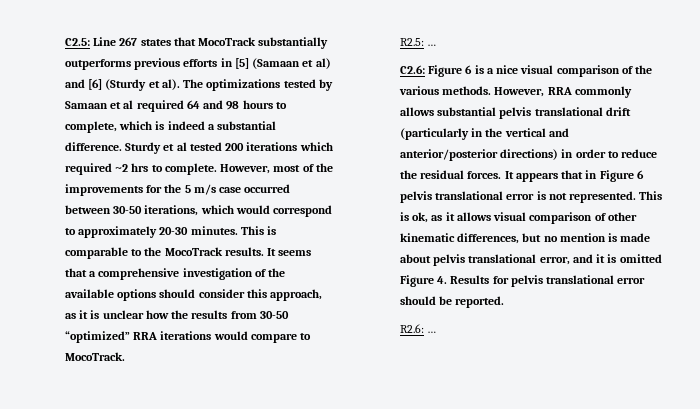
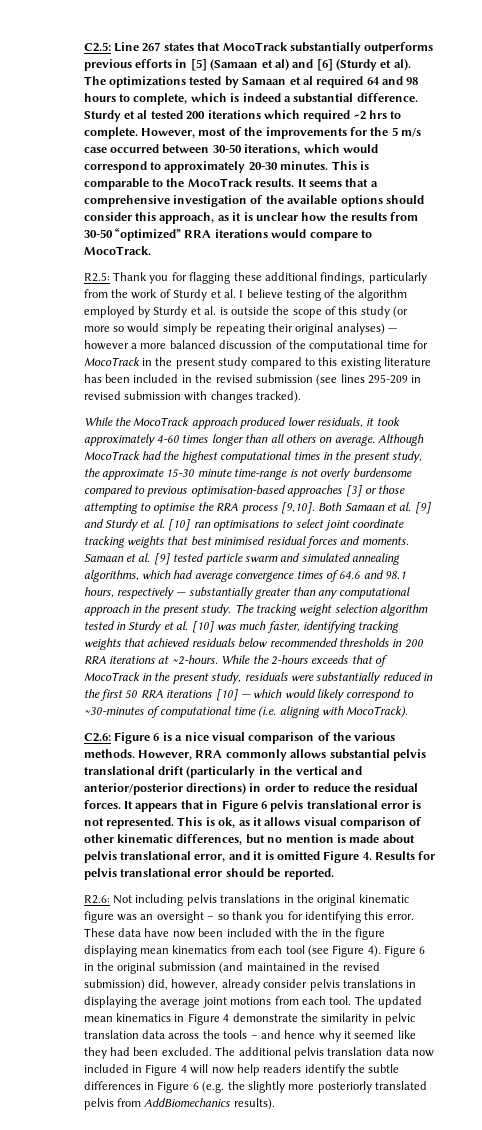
[427,44,437,46] … -> [113,272,427,284] [83,289,408,301] [83,306,409,318] [83,323,398,335] [83,340,429,352] [83,357,432,369] [83,374,422,386] [83,391,302,403] [83,417,400,429] [83,434,425,446] [83,451,423,463] [83,468,412,480] [83,485,406,497] [83,502,431,514] [83,519,405,531] [83,536,409,548] [83,553,401,565] [83,570,407,582] [83,587,411,599] [83,604,429,616] [83,621,400,633] [83,638,423,650] [83,655,389,667] [83,672,434,684] [83,689,414,701] [83,706,409,718] Thank you for flagging these additional findings, particularly from the work of Sturdy et al. I believe testing of the algorithm employed by Sturdy et al. is outside the scope of this study (or more so would simply be repeating their original analyses) — however a more balanced discussion of the computational time for MocoTrack in the present study compared to this existing literature has been included in the revised submission (see lines 295-209 in revised submission with changes tracked). // While the MocoTrack approach produced lower residuals, it took approximately 4-60 times longer than all others on average. Although MocoTrack had the highest computational times in the present study, the approximate 15-30 minute time-range is not overly burdensome compared to previous optimisation-based approaches [3] or those attempting to optimise the RRA process [9,10]. Both Samaan et al. [9] and Sturdy et al. [10] ran optimisations to select joint coordinate tracking weights that best minimised residual forces and moments. Samaan et al. [9] tested particle swarm and simulated annealing algorithms, which had average convergence times of 64.6 and 98.1 hours, respectively — substantially greater than any computational approach in the present study. The tracking weight selection algorithm tested in Sturdy et al. [10] was much faster, identifying tracking weights that achieved residuals below recommended thresholds in 200 RRA iterations at ~2-hours. While the 2-hours exceeds that of MocoTrack in the present study, residuals were substantially reduced in the first 50 RRA iterations [10] — which would likely correspond to ~30-minutes of computational time (i.e. aligning with MocoTrack).
[427,331,437,333] … -> [113,894,409,906] [83,911,414,923] [83,928,386,940] [83,945,426,957] [83,962,380,974] [83,979,417,991] [83,996,423,1008] [83,1013,416,1025] [83,1030,416,1042] [83,1047,435,1059] [83,1064,400,1076] [83,1081,428,1093] [83,1098,275,1110] Not including pelvis translations in the original kinematic figure was an oversight – so thank you for identifying this error. These data have now been included with the in the figure displaying mean kinematics from each tool (see Figure 4). Figure 6 in the original submission (and maintained in the revised submission) did, however, already consider pelvis translations in displaying the average joint motions from each tool. The updated mean kinematics in Figure 4 demonstrate the similarity in pelvic translation data across the tools – and hence why it seemed like they had been excluded. The additional pelvis translation data now included in Figure 4 will now help readers identify the subtle differences in Figure 6 (e.g. the slightly more posteriorly translated pelvis from AddBiomechanics results).

